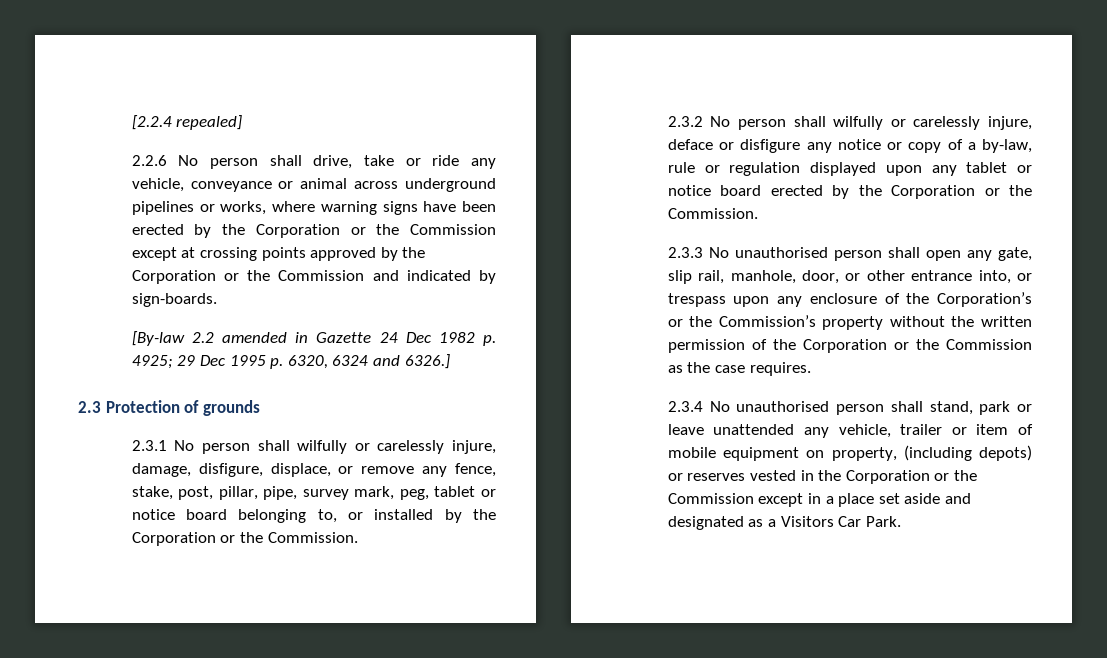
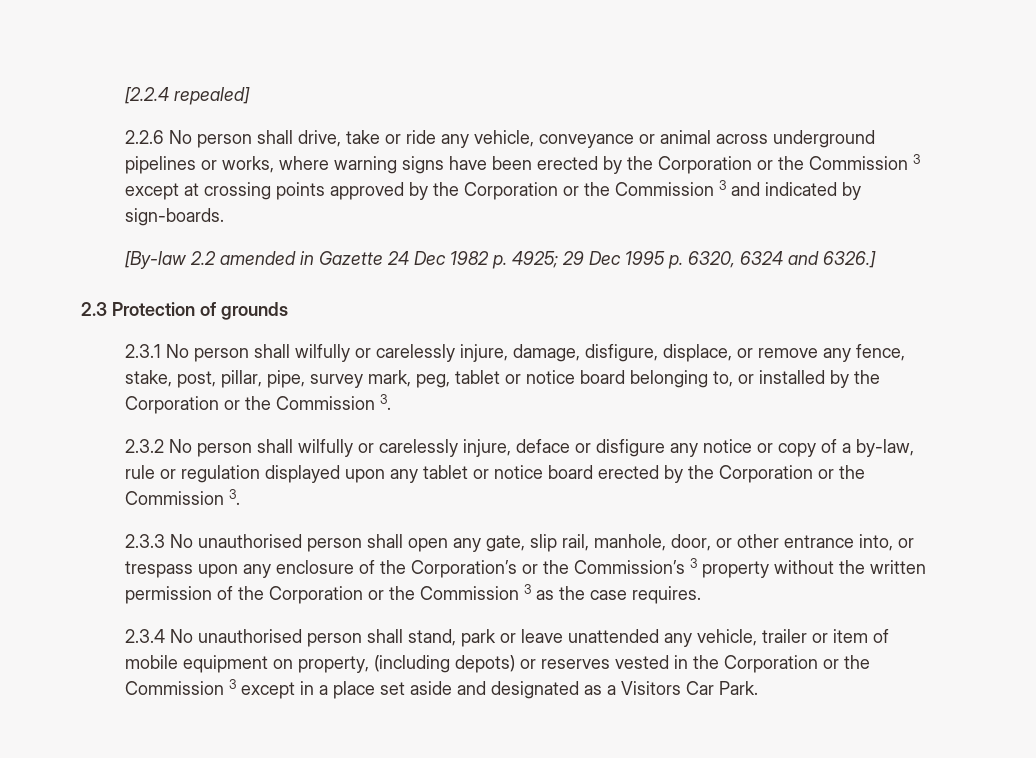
(496, 229) none -> [913,154,921,164] 3
(365, 275) none -> [719,180,727,190] 3
[267,532,358,543] Commission. -> [276,394,392,410] Commission 3.
[667,208,758,219] Commission. -> [125,489,241,505] Commission 3.
(816, 321) none -> [690,558,698,568] 3
(1032, 344) none -> [524,584,532,594] 3
(754, 498) none -> [229,679,237,689] 3

